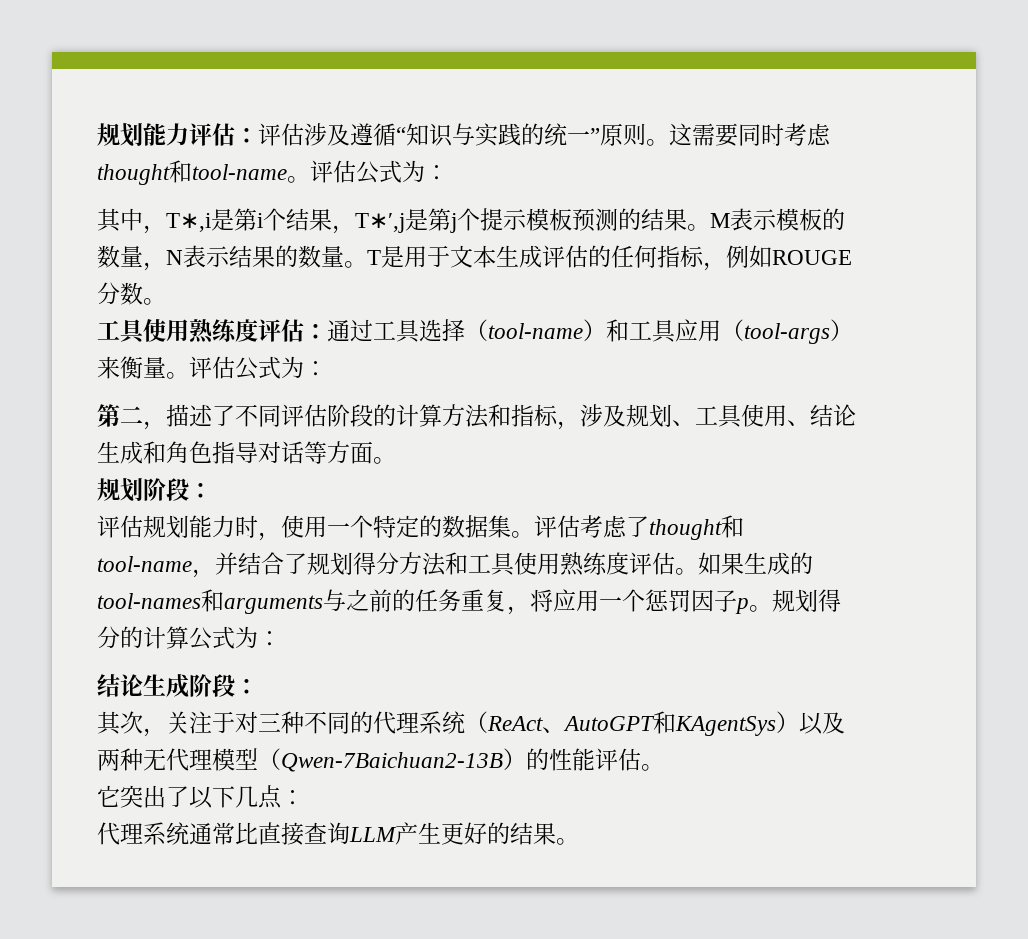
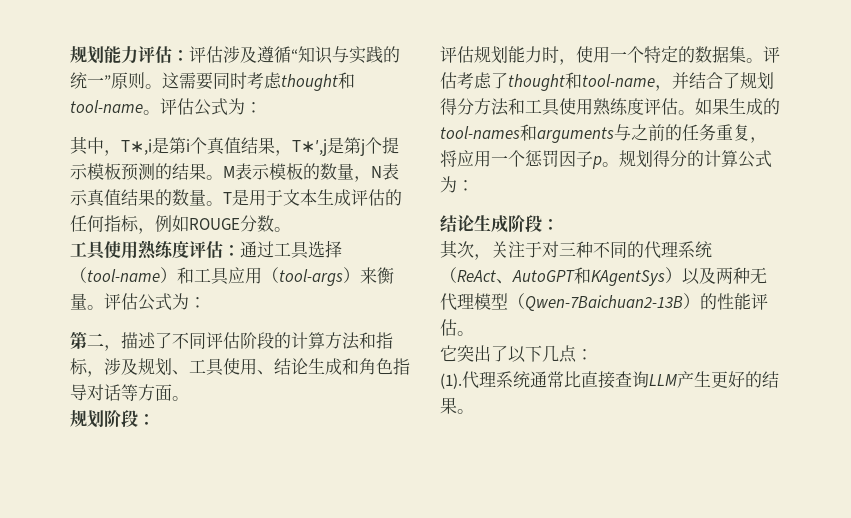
(286, 219) none -> [207,137,241,155] 真值
(230, 256) none -> [87,189,121,207] 真值
(304, 797) none -> [440,373,462,389] (1).

